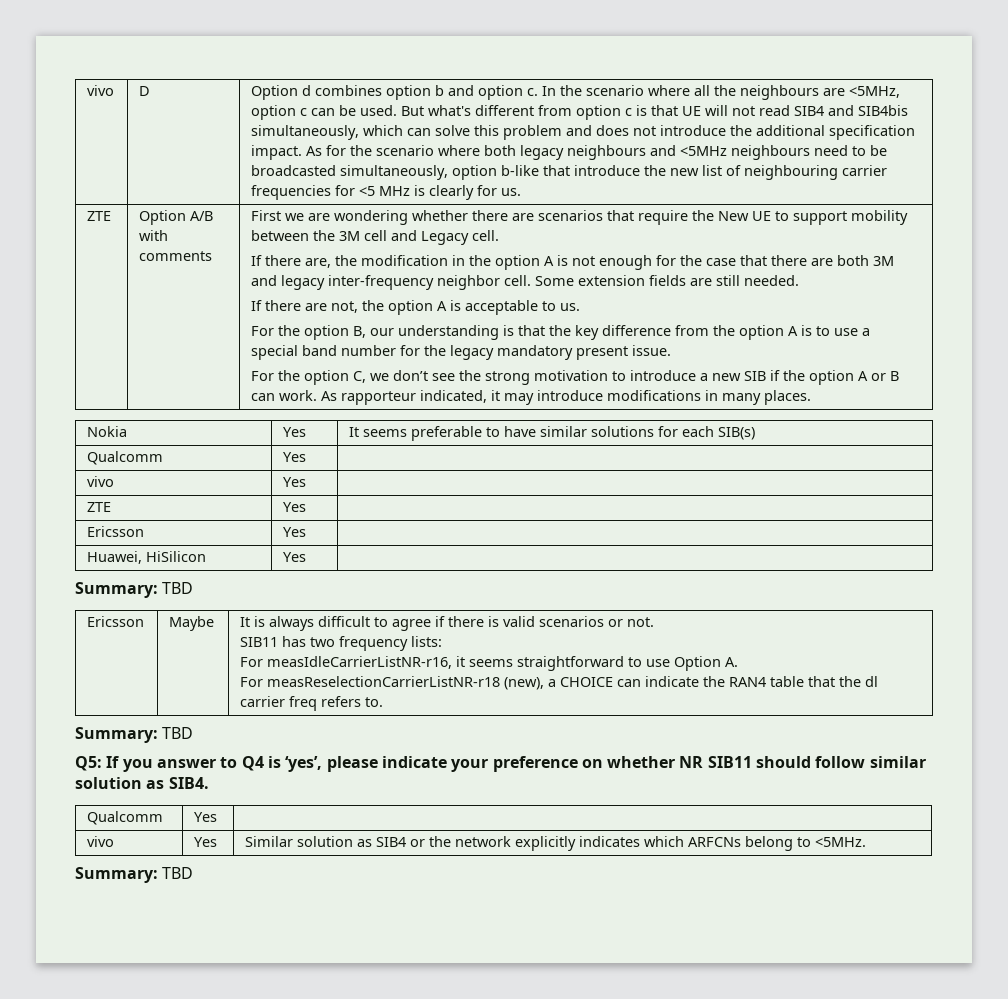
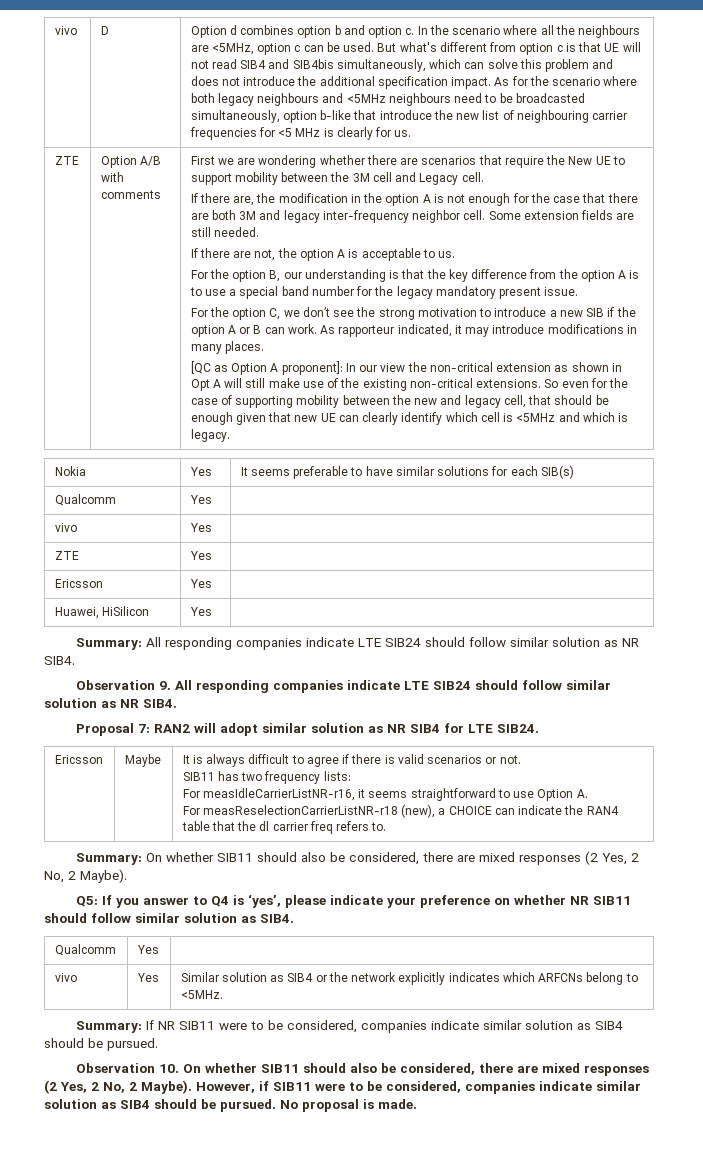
(812, 397) none -> [190,361,622,375] [190,378,629,391] [190,395,609,408] [190,412,629,425] [190,429,230,442] // [QC as Option A proponent]: In our view the non-critical extension as shown in Opt A will still make use of the existing non-critical extensions. So even for the case of supporting mobility between the new and legacy cell, that should be enough given that new UE can clearly identify which cell is <5MHz and which is legacy.
[162,582,194,594] TBD -> [146,637,640,650] [44,656,75,665] [76,680,612,693] [44,698,177,708] [76,723,540,736] All responding companies indicate LTE SIB24 should follow similar solution as NR SIB4. // Observation 9. All responding companies indicate LTE SIB24 should follow similar solution as NR SIB4. // Proposal 7: RAN2 will adopt similar solution as NR SIB4 for LTE SIB24.
[162,727,194,739] TBD -> [146,851,640,865] [44,869,127,883] On whether SIB11 should also be considered, there are mixed responses (2 Yes, 2 No, 2 Maybe).
[162,867,194,879] TBD -> [146,1020,624,1033] [44,1038,158,1051] [76,1063,650,1076] [44,1080,641,1094] [44,1099,417,1112] If NR SIB11 were to be considered, companies indicate similar solution as SIB4 should be pursued. // Observation 10. On whether SIB11 should also be considered, there are mixed responses (2 Yes, 2 No, 2 Maybe). However, if SIB11 were to be considered, companies indicate similar solution as SIB4 should be pursued. No proposal is made.

